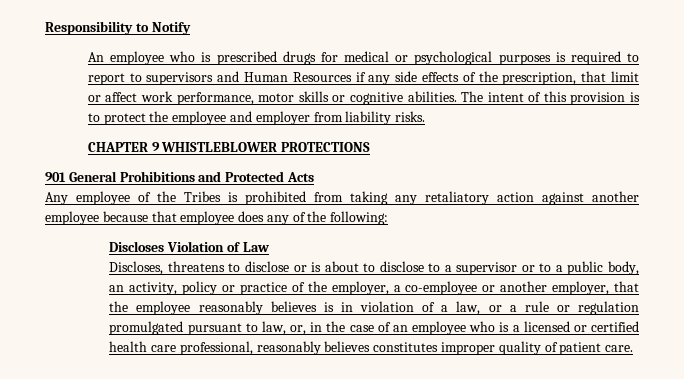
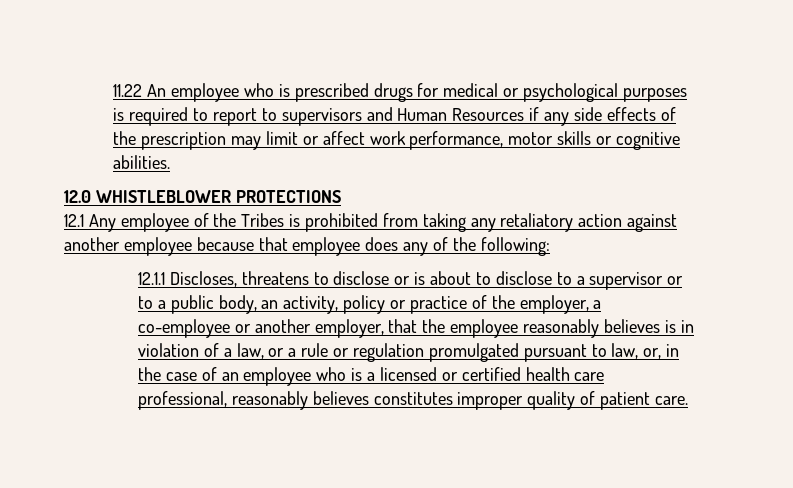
[45,21,191,35] Responsibility to Notify // -> [113,84,143,97] 11.22
[502,71,607,85] prescription, that -> [141,132,262,150] prescription may
[461,91,640,105] [87,111,426,125] [87,142,371,152] [45,171,314,182] The intent of this provision is to protect the employee and employer from liability risks. // CHAPTER 9 WHISTLEBLOWER PROTECTIONS // 901 General Prohibitions and Protected Acts // -> [64,190,341,203] [64,214,84,227] // 12.0 WHISTLEBLOWER PROTECTIONS // 12.1
[109,241,269,252] Discloses Violation of Law // -> [138,272,166,285] 12.1.1

